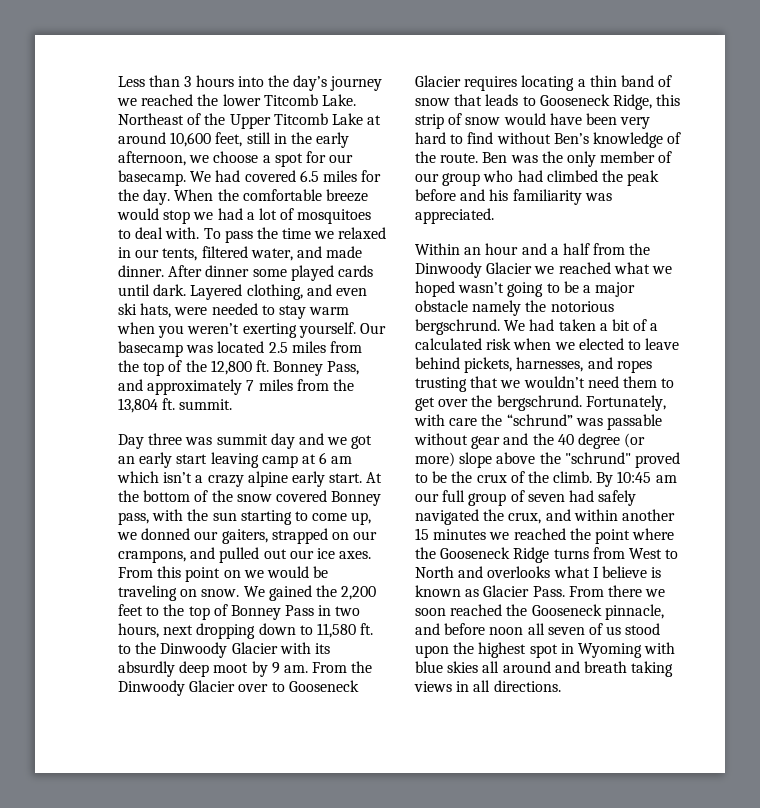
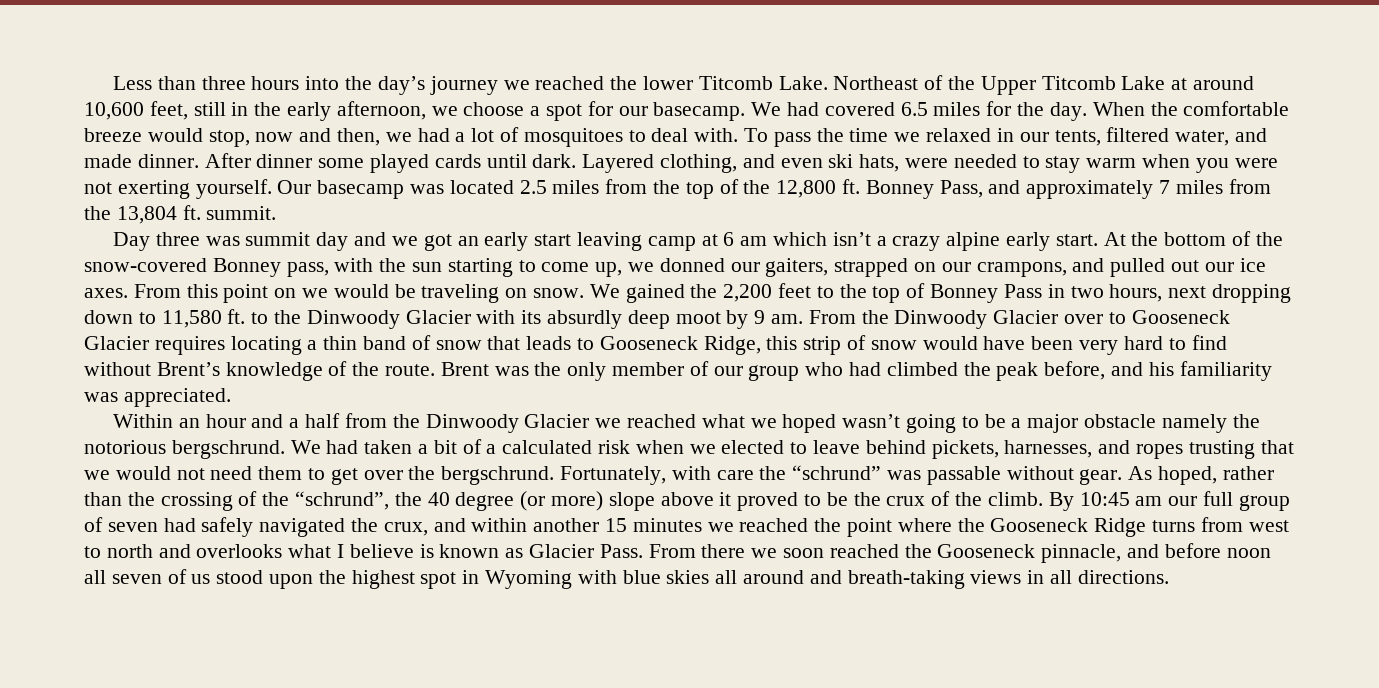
[184,76,192,87] 3 -> [201,76,246,90] three
[163,210,191,224] stop -> [208,128,381,147] stop, now and then,
[187,323,240,334] weren’t -> [1234,158,1278,168] [84,182,112,194] were not
[236,490,327,502] snow covered -> [84,258,207,272] snow-covered
[553,133,589,144] Ben’s -> [156,362,220,376] Brent’s
[482,152,508,163] Ben -> [440,362,489,376] Brent
[415,189,456,201] before -> [1044,361,1106,380] before,
[523,376,585,388] wouldn’t -> [115,466,205,480] would not
[471,433,529,449] gear and -> [1079,466,1274,485] [84,491,390,511] gear. As hoped, rather than the crossing of the “schrund”,
[539,452,631,464] the "schrund" -> [719,492,732,506] it
[628,548,679,559] [415,566,454,578] West to North -> [1248,520,1289,532] [84,544,153,558] west to north
[583,661,674,677] breath taking -> [847,570,965,589] breath-taking

